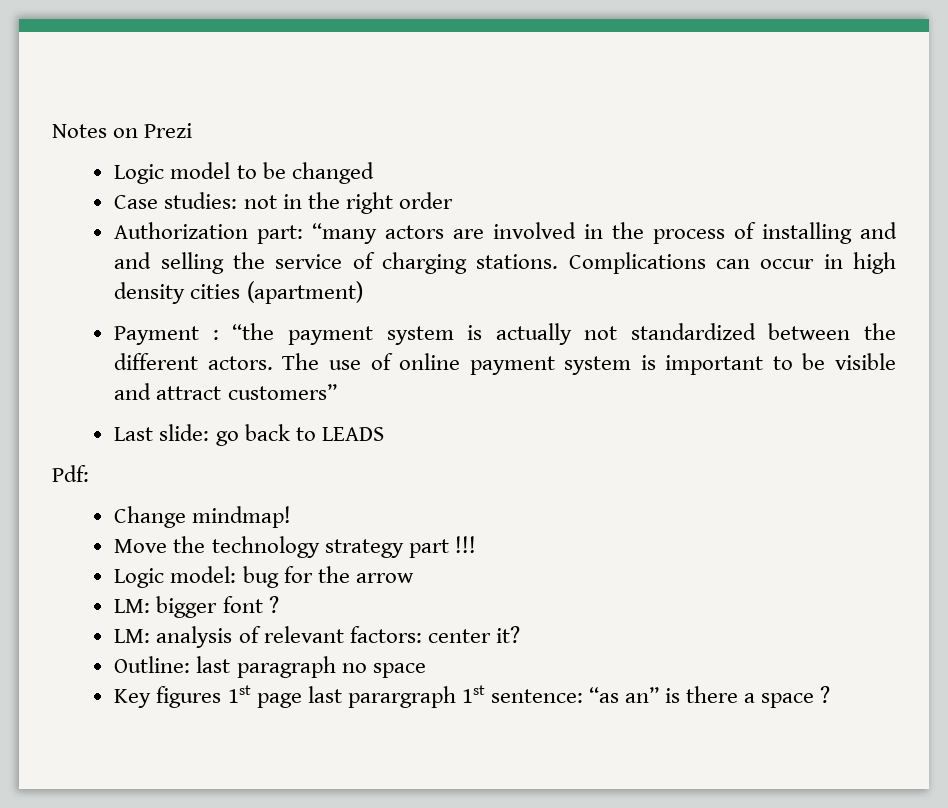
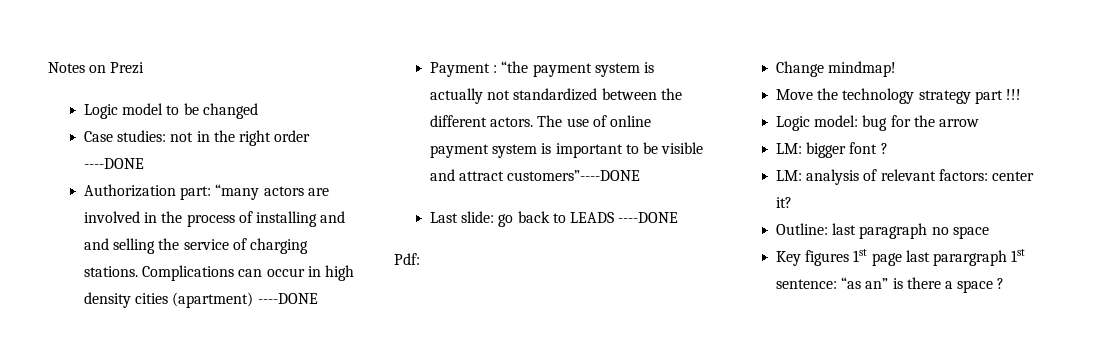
(453, 200) none -> [84,158,145,169] ----DONE
(363, 292) none -> [257,293,318,304] ----DONE
[227,384,337,400] customers” -> [507,170,641,181] customers”----DONE
(384, 434) none -> [618,212,679,223] ----DONE

